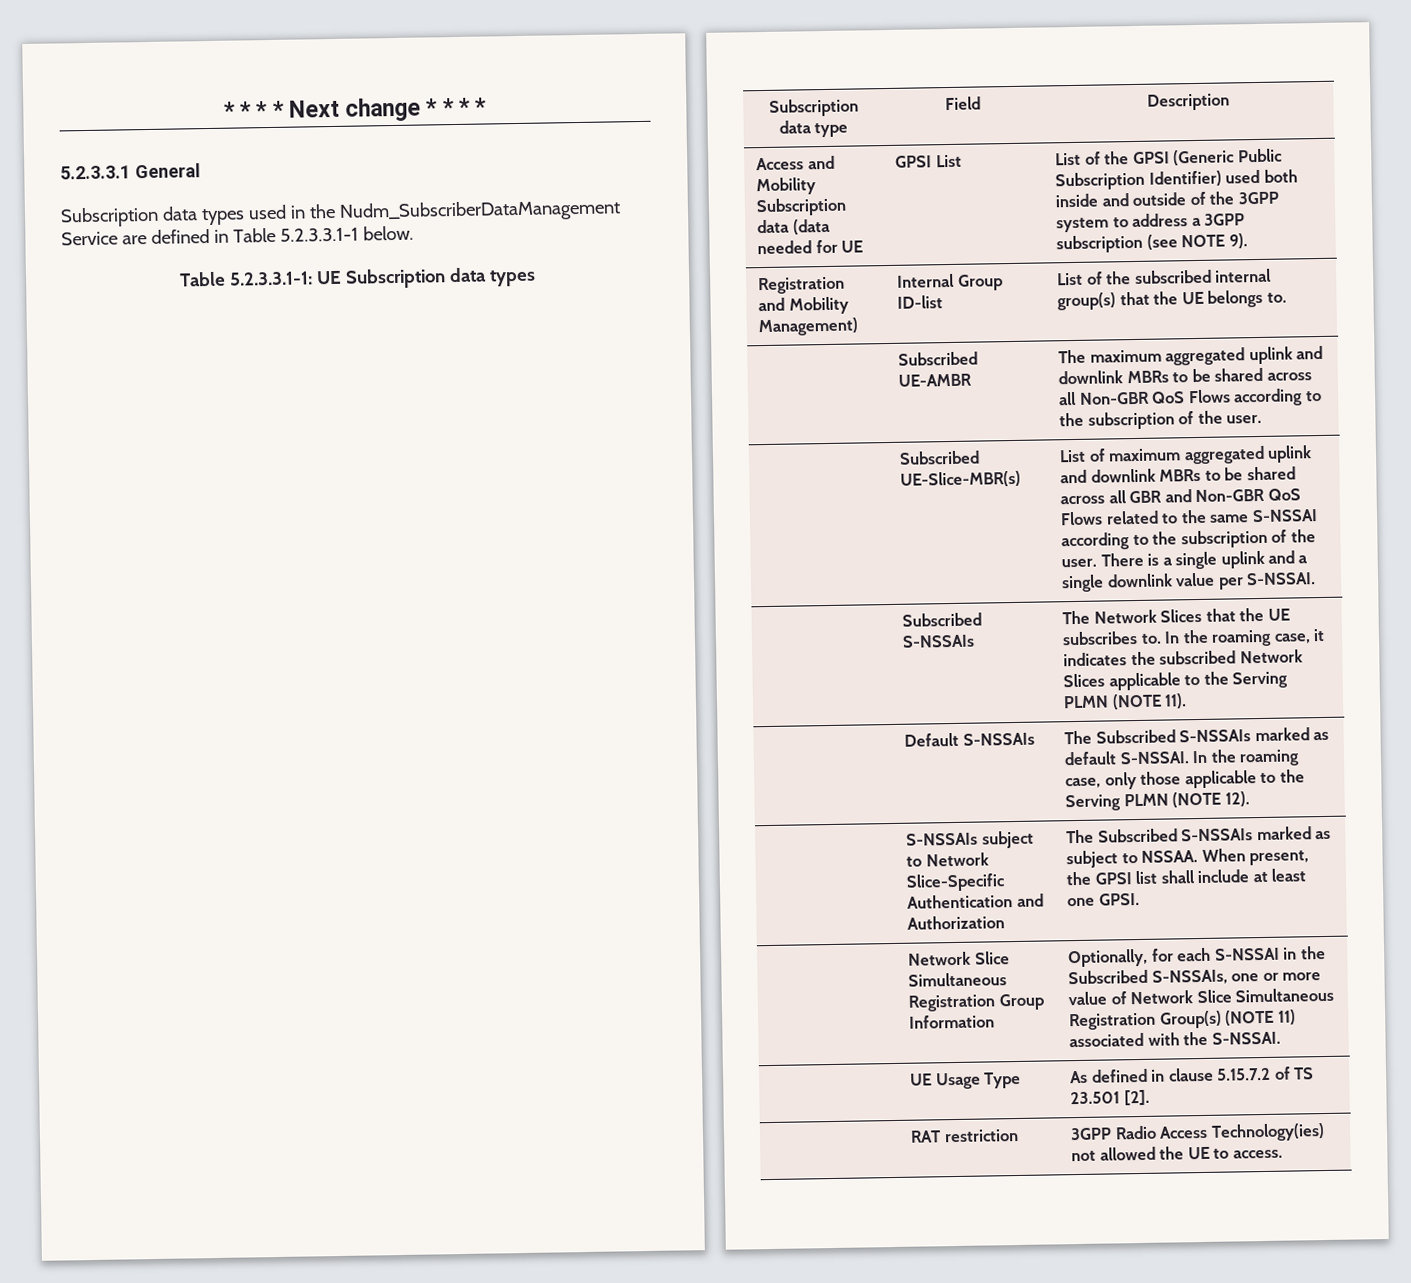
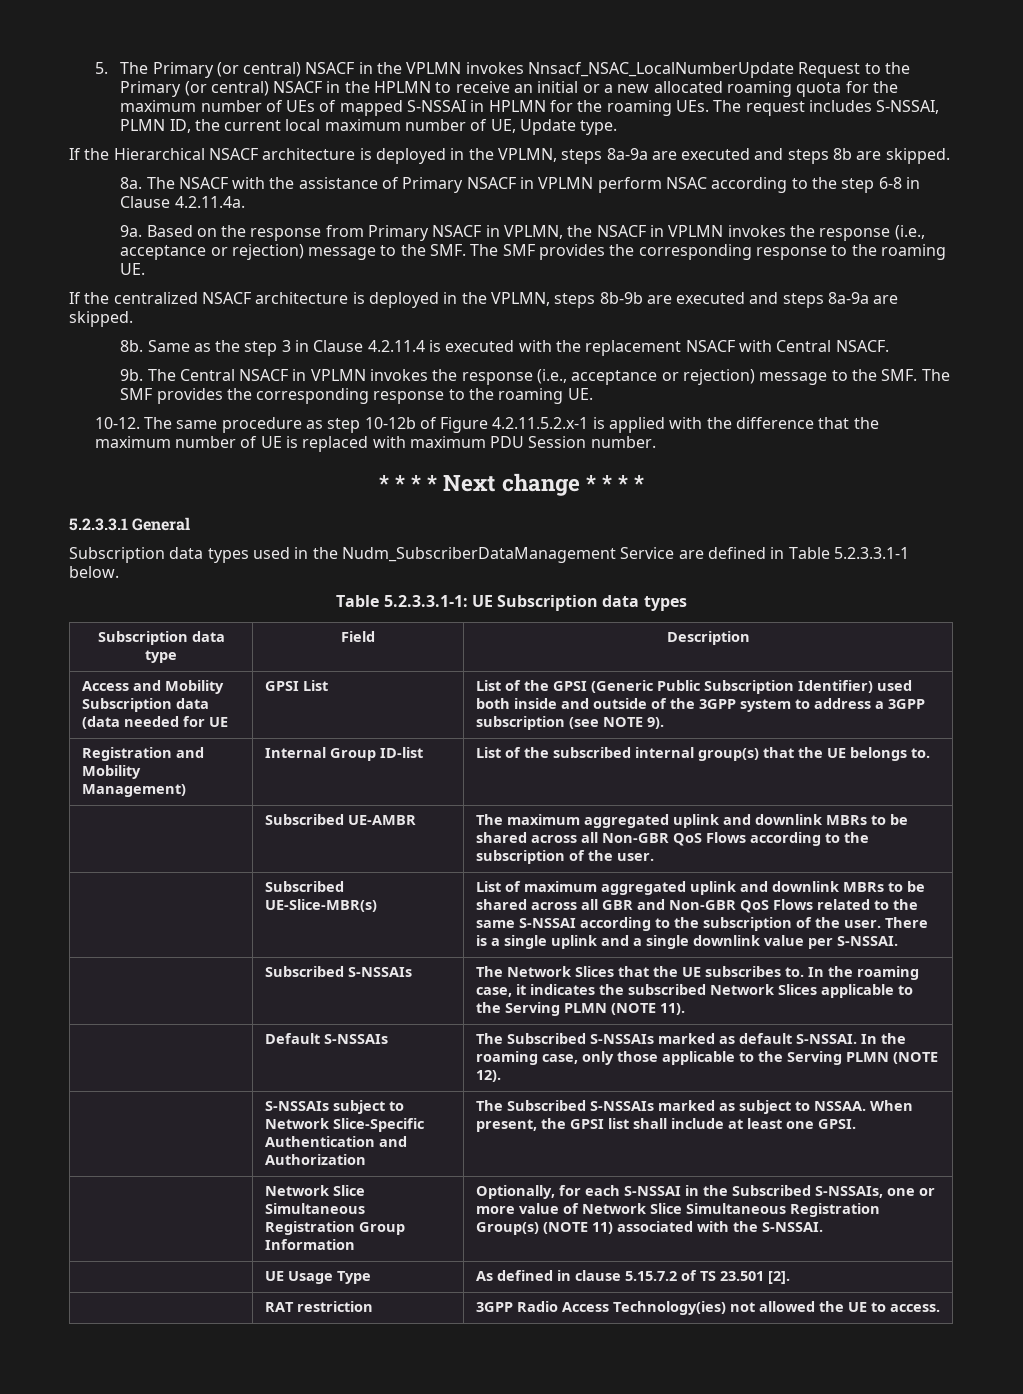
(223, 110) none -> [94,62,911,78] [120,81,898,97] [120,100,940,116] [120,119,618,135] [69,148,950,164] [120,177,920,193] [120,196,245,208] [120,225,925,241] [120,244,946,260] [120,263,146,275] [69,292,899,308] [69,311,133,327] [120,340,889,356] [120,369,950,385] [120,388,593,404] [94,417,879,433] [94,436,656,452] 5. The Primary (or central) NSACF in the VPLMN invokes Nnsacf_NSAC_LocalNumberUpdate Request to the Primary (or central) NSACF in the HPLMN to receive an initial or a new allocated roaming quota for the maximum number of UEs of mapped S-NSSAI in HPLMN for the roaming UEs. The request includes S-NSSAI, PLMN ID, the current local maximum number of UE, Update type. // If the Hierarchical NSACF architecture is deployed in the VPLMN, steps 8a-9a are executed and steps 8b are skipped. // 8a. The NSACF with the assistance of Primary NSACF in VPLMN perform NSAC according to the step 6-8 in Clause 4.2.11.4a. // 9a. Based on the response from Primary NSACF in VPLMN, the NSACF in VPLMN invokes the response (i.e., acceptance or rejection) message to the SMF. The SMF provides the corresponding response to the roaming UE. // If the centralized NSACF architecture is deployed in the VPLMN, steps 8b-9b are executed and steps 8a-9a are skipped. // 8b. Same as the step 3 in Clause 4.2.11.4 is executed with the replacement NSACF with Central NSACF. // 9b. The Central NSACF in VPLMN invokes the response (i.e., acceptance or rejection) message to the SMF. The SMF provides the corresponding response to the roaming UE. // 10-12. The same procedure as step 10-12b of Figure 4.2.11.5.2.x-1 is applied with the difference that the maximum number of UE is replaced with maximum PDU Session number. //

